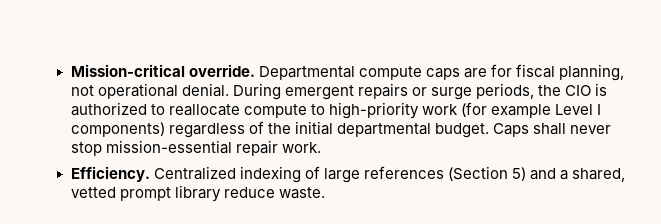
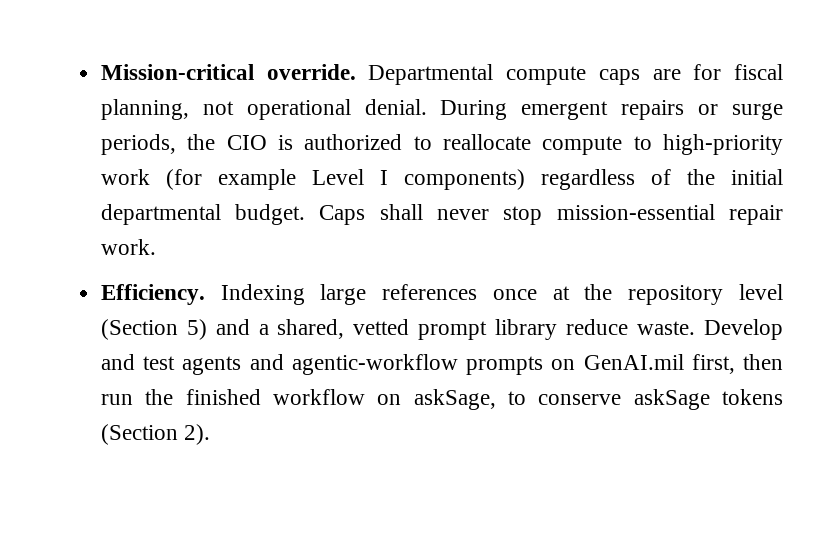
[153,166,444,183] Centralized indexing of large references -> [220,284,783,305] Indexing large references once at the repository level
(325, 193) none -> [703,319,783,340] [100,354,783,375] [100,389,783,410] [100,424,211,445] Develop and test agents and agentic-workflow prompts on GenAI.mil first, then run the finished workflow on askSage, to conserve askSage tokens (Section 2).

